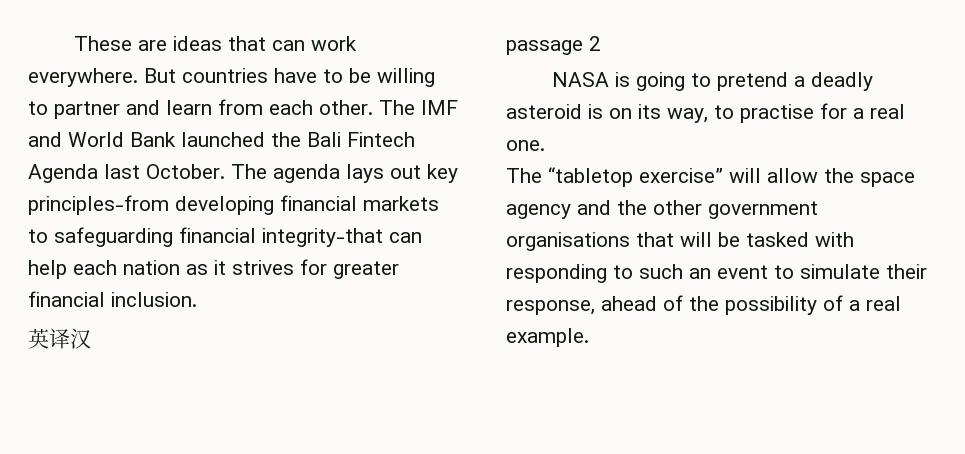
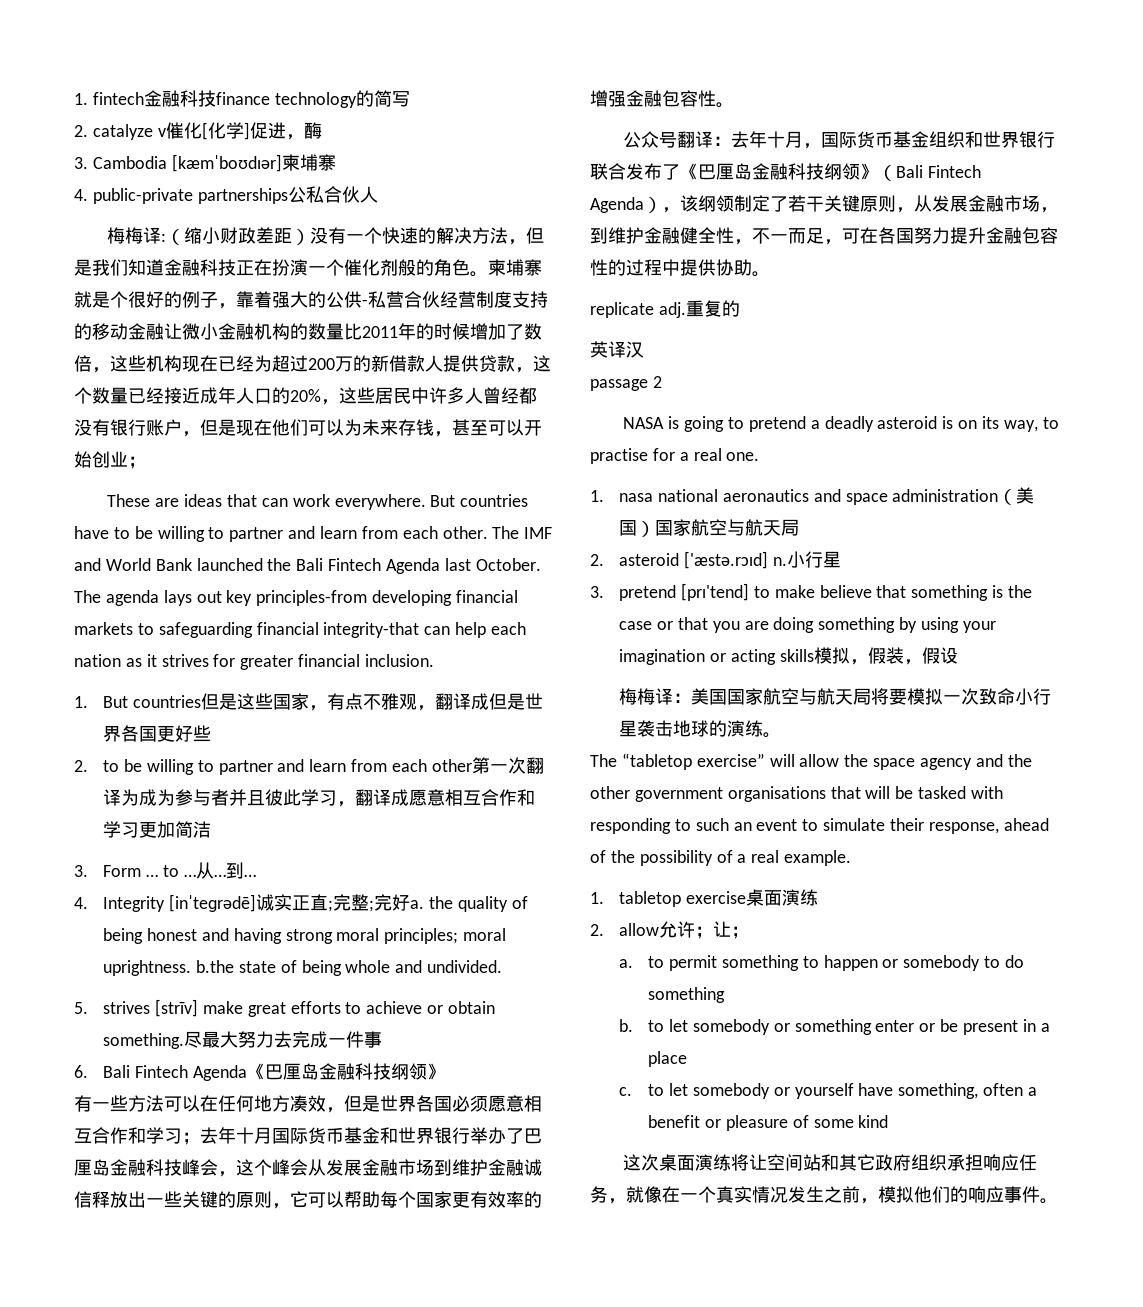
(73, 43) none -> [74,90,410,108] [74,122,322,140] [74,154,336,172] [74,186,378,204] [107,227,545,245] [74,259,542,277] [74,291,548,309] [74,323,542,340] [74,355,551,373] [74,387,537,405] [74,419,542,437] [74,451,146,469] 1. fintech金融科技finance technology的简写 // 2. catalyze v催化[化学]促进，酶 // 3. Cambodia [kæmˈboʊdɪər]柬埔寨 // 4. public-private partnerships公私合伙人 // 梅梅译:（缩小财政差距）没有一个快速的解决方法，但是我们知道金融科技正在扮演一个催化剂般的角色。柬埔寨就是个很好的例子，靠着强大的公供-私营合伙经营制度支持的移动金融让微小金融机构的数量比2011年的时候增加了数倍，这些机构现在已经为超过200万的新借款人提供贷款，这个数量已经接近成年人口的20%，这些居民中许多人曾经都没有银行账户，但是现在他们可以为未来存钱，甚至可以开始创业； //
(197, 299) none -> [74,693,543,711] [103,725,212,742] [74,757,544,775] [103,789,536,807] [103,821,212,838] [74,862,256,879] [74,894,528,912] [103,928,507,944] [103,960,503,976] [74,999,495,1017] [103,1031,383,1049] [74,1063,445,1081] [74,1095,542,1113] [74,1127,542,1145] [74,1159,542,1177] [74,1191,542,1209] [590,90,734,108] [623,131,1056,149] [590,163,981,181] [590,195,1058,213] [590,227,1058,245] [590,259,770,277] [590,300,740,318] // 1. But countries但是这些国家，有点不雅观，翻译成但是世界各国更好些 // 2. to be willing to partner and learn from each other第一次翻译为成为参与者并且彼此学习，翻译成愿意相互合作和学习更加简洁 // 3. Form … to …从…到… // 4. Integrity [inˈteɡrədē]诚实正直;完整;完好a. the quality of being honest and having strong moral principles; moral uprightness. b.the state of being whole and undivided. // 5. strives [strīv] make great efforts to achieve or obtain something.尽最大努力去完成一件事 // 6. Bali Fintech Agenda《巴厘岛金融科技纲领》 // 有一些方法可以在任何地方凑效，但是世界各国必须愿意相互合作和学习；去年十月国际货币基金和世界银行举办了巴厘岛金融科技峰会，这个峰会从发展金融市场到维护金融诚信释放出一些关键的原则，它可以帮助每个国家更有效率的增强金融包容性。 // 公众号翻译：去年十月，国际货币基金组织和世界银行联合发布了《巴厘岛金融科技纲领》（Bali Fintech Agenda），该纲领制定了若干关键原则，从发展金融市场，到维护金融健全性，不一而足，可在各国努力提升金融包容性的过程中提供协助。 // replicate adj.重复的
(545, 145) none -> [590,487,1035,505] [619,519,800,537] [590,551,841,569] [590,583,1032,601] [619,617,996,633] [619,647,958,665] [619,688,1052,705] [619,720,782,738] // 1. nasa national aeronautics and space administration（美国）国家航空与航天局 // 2. asteroid ['æstə.rɔɪd] n.小行星 // 3. pretend [prɪ'tend] to make believe that something is the case or that you are doing something by using your imagination or acting skills模拟，假装，假设 // 梅梅译：美国国家航空与航天局将要模拟一次致命小行星袭击地球的演练。
(589, 337) none -> [590,889,818,907] [590,921,750,939] [619,955,1025,971] [648,987,726,1003] [619,1019,1050,1035] [648,1051,688,1067] [619,1083,1038,1099] [648,1115,889,1131] [623,1154,1038,1171] [590,1186,1058,1204] // 1. tabletop exercise桌面演练 // 2. allow允许；让； // a. to permit something to happen or somebody to do something // b. to let somebody or something enter or be present in a place // c. to let somebody or yourself have something, often a benefit or pleasure of some kind // 这次桌面演练将让空间站和其它政府组织承担响应任务，就像在一个真实情况发生之前，模拟他们的响应事件。

